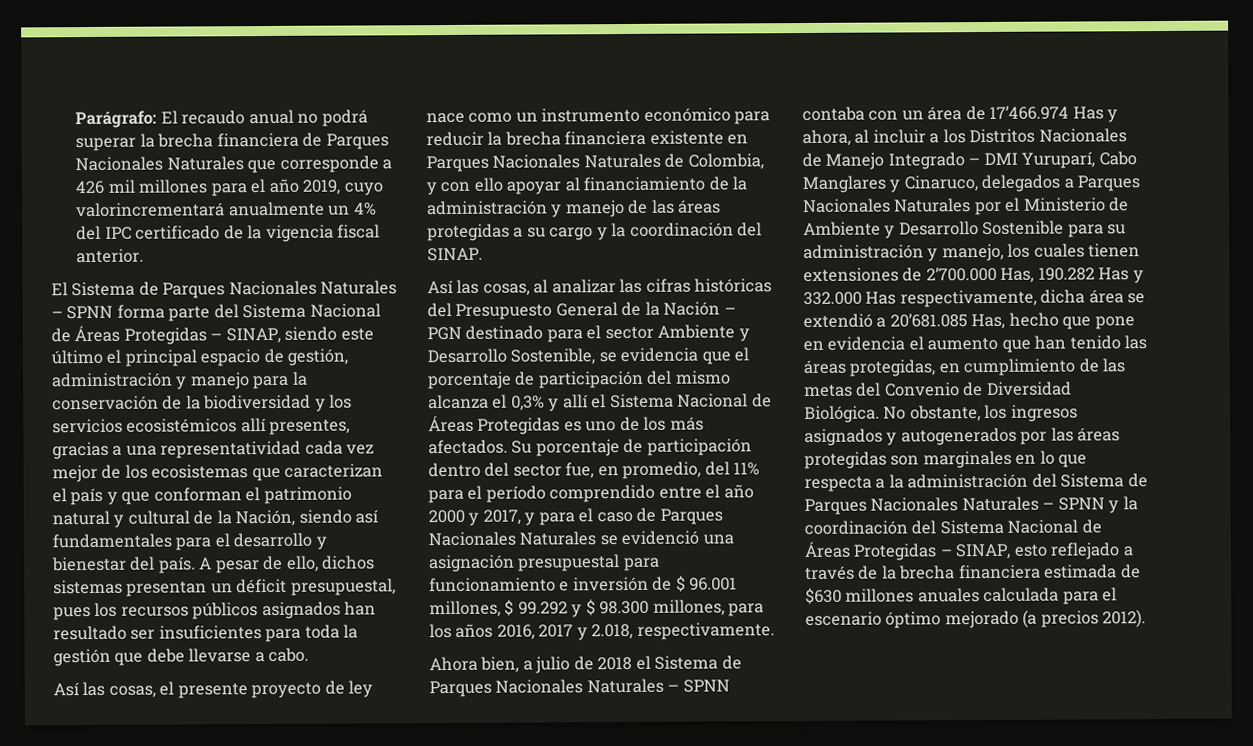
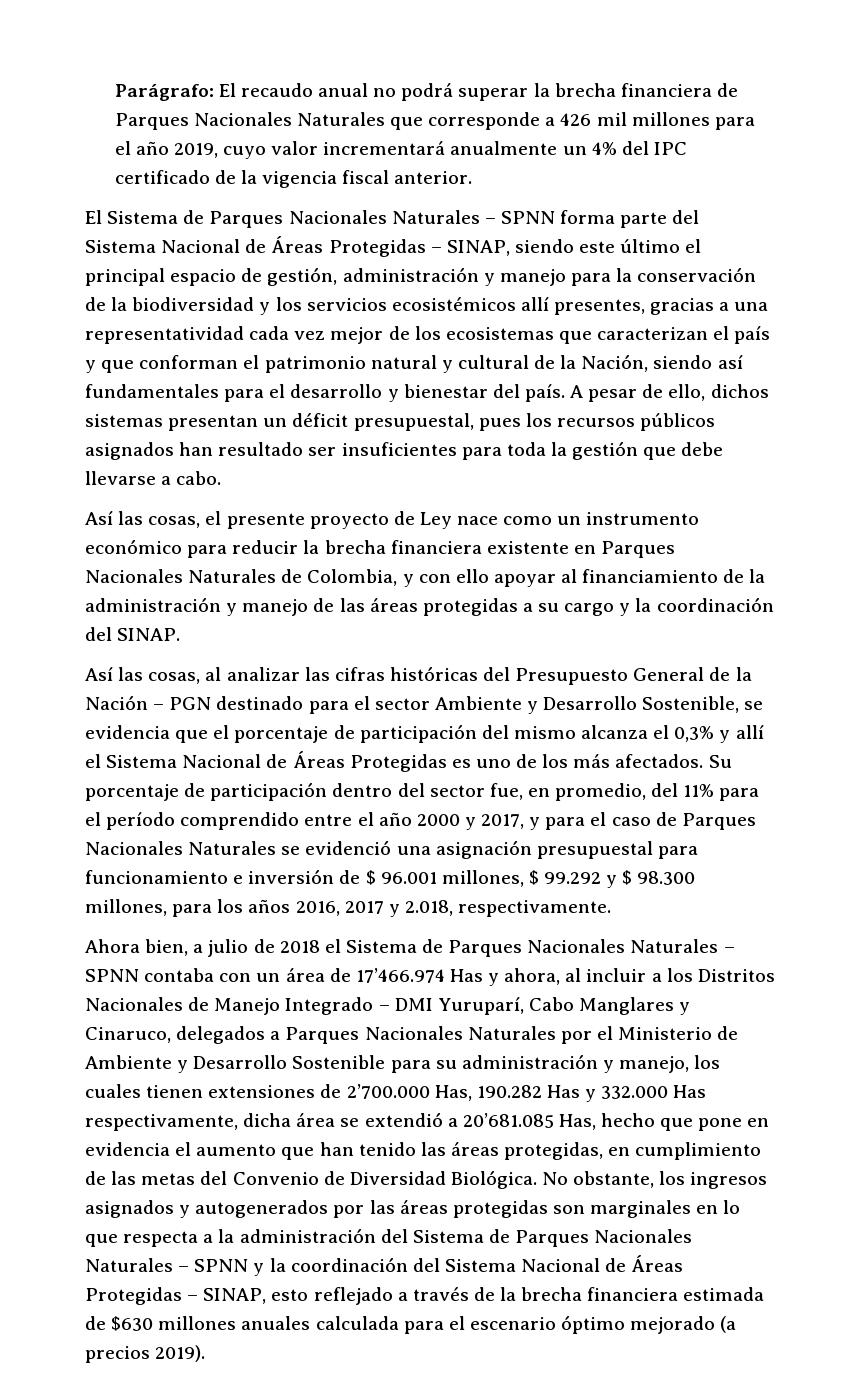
[76,202,226,218] valorincrementará -> [271,141,446,155] valor incrementará
[348,680,374,698] ley -> [419,512,452,529] Ley
[1102,609,1147,628] 2012). -> [155,1345,206,1362] 2019).

